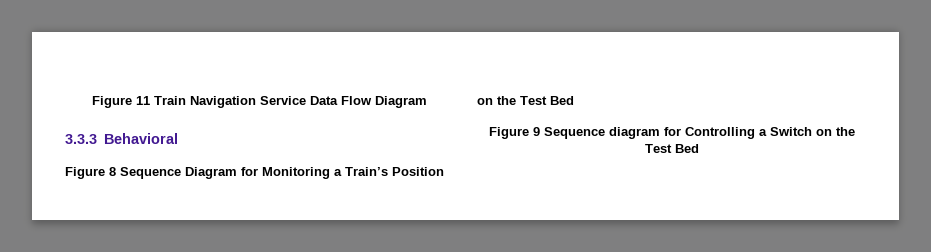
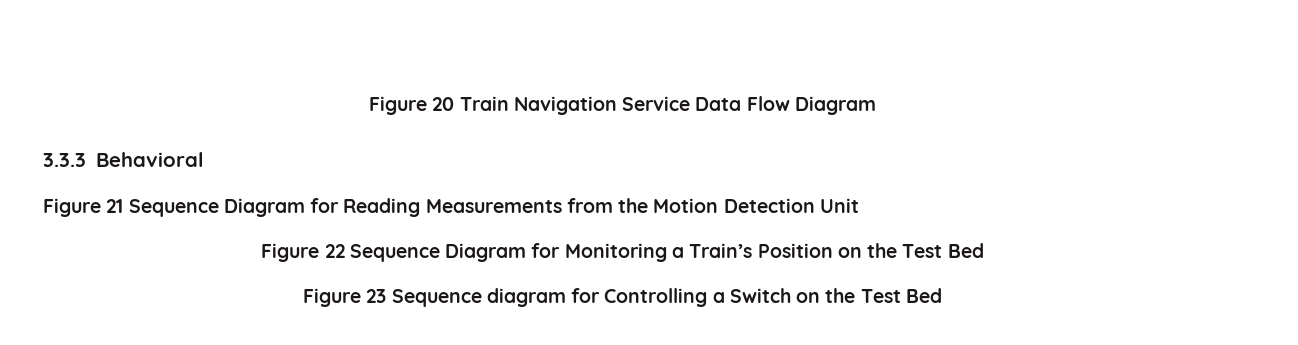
[92,96,150,108] Figure 11 -> [369,96,455,115] Figure 20
[109,167,116,176] 8 -> [106,198,859,217] [261,243,345,262] 21 Sequence Diagram for Reading Measurements from the Motion Detection Unit // Figure 22
[532,127,540,136] 9 -> [366,289,387,303] 23

